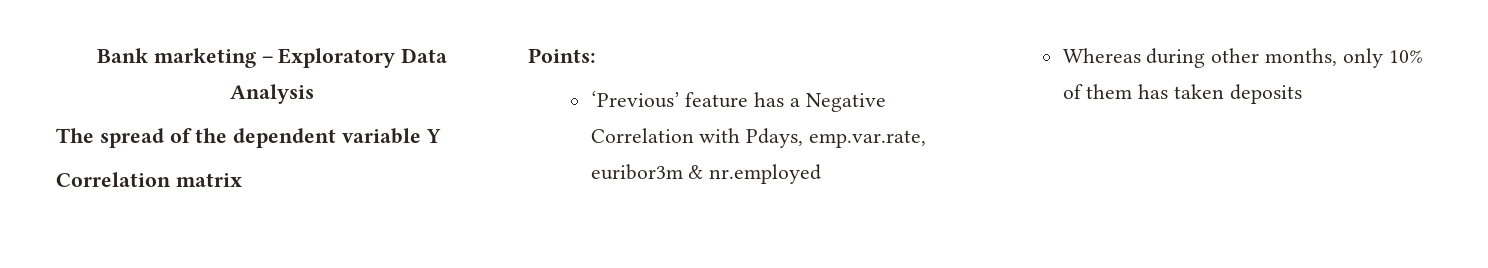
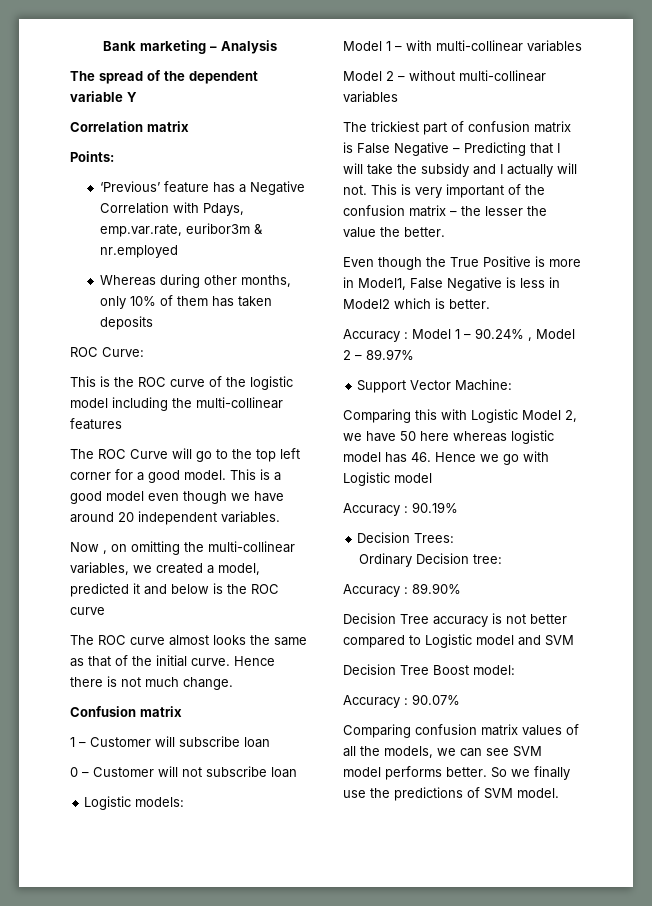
[278,48,448,68] Exploratory Data -> (217, 48) none
(1302, 94) none -> [70,347,144,357] [70,376,293,390] [70,397,283,411] [70,418,122,430] [70,448,300,462] [70,469,281,483] [70,491,284,504] [70,511,280,525] [70,541,295,555] [70,562,260,575] [70,583,279,597] [70,607,105,615] [70,635,307,646] [70,655,275,667] [70,676,233,690] [70,706,182,717] [70,736,270,748] [70,766,297,778] [84,796,185,810] [343,40,582,52] [343,70,546,82] [343,91,398,103] [343,121,571,135] [343,142,560,156] [343,163,577,177] [343,184,545,198] [343,205,547,217] [343,227,445,238] [343,256,581,270] [343,277,560,291] [343,298,490,309] [343,328,575,342] [343,349,414,360] [357,379,513,393] [343,409,577,423] [343,430,554,444] [343,451,549,465] [343,472,432,486] [343,502,458,516] [357,532,455,543] [358,553,502,567] [343,583,461,597] [343,613,567,627] [343,634,574,648] [343,664,515,675] [343,694,460,708] [343,724,579,738] [343,746,542,758] [343,766,570,780] [343,787,559,801] // ROC Curve: // This is the ROC curve of the logistic model including the multi-collinear features // The ROC Curve will go to the top left corner for a good model. This is a good model even though we have around 20 independent variables. // Now , on omitting the multi-collinear variables, we created a model, predicted it and below is the ROC curve // The ROC curve almost looks the same as that of the initial curve. Hence there is not much change. // Confusion matrix // 1 – Customer will subscribe loan // 0 – Customer will not subscribe loan // Logistic models: // Model 1 – with multi-collinear variables // Model 2 – without multi-collinear variables // The trickiest part of confusion matrix is False Negative – Predicting that I will take the subsidy and I actually will not. This is very important of the confusion matrix – the lesser the value the better. // Even though the True Positive is more in Model1, False Negative is less in Model2 which is better. // Accuracy : Model 1 – 90.24% , Model 2 – 89.97% // Support Vector Machine: // Comparing this with Logistic Model 2, we have 50 here whereas logistic model has 46. Hence we go with Logistic model // Accuracy : 90.19% // Decision Trees: // Ordinary Decision tree: // Accuracy : 89.90% // Decision Tree accuracy is not better compared to Logistic model and SVM // Decision Tree Boost model: // Accuracy : 90.07% // Comparing confusion matrix values of all the models, we can see SVM model performs better. So we finally use the predictions of SVM model.

